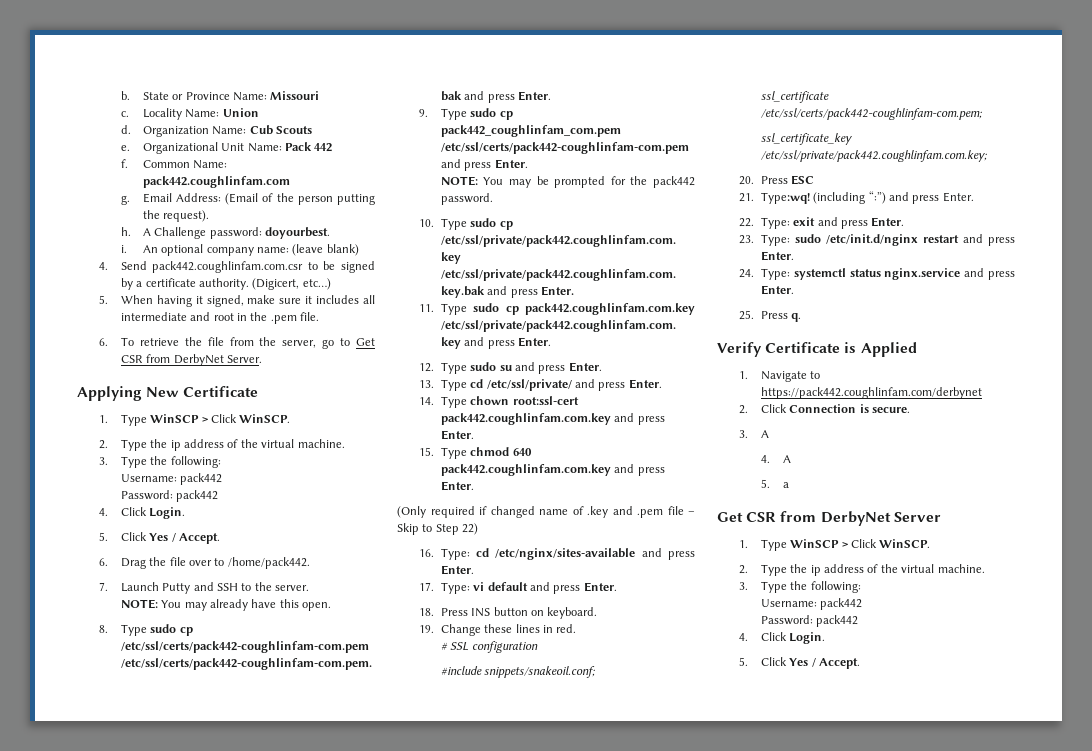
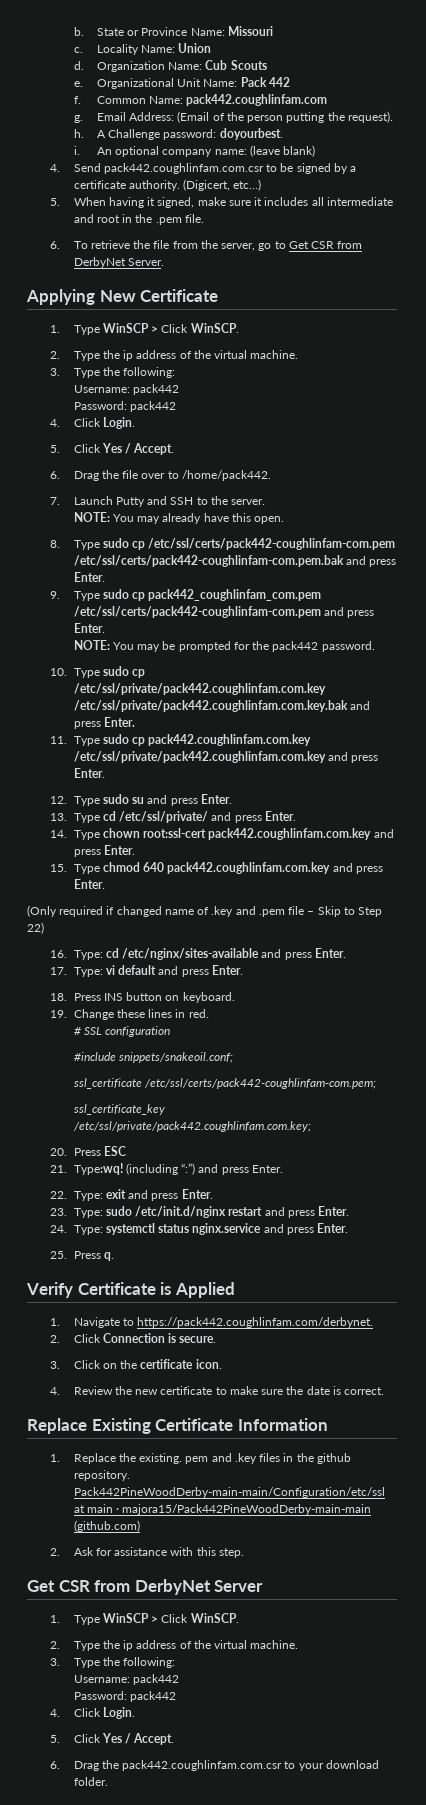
[760,387,982,399] https://pack442.coughlinfam.com/derbynet -> [137,1317,374,1328] https://pack442.coughlinfam.com/derbynet.
[760,430,769,438] [760,455,791,463] [760,479,789,488] A // 4. A // 5. a -> [73,1359,222,1369] [50,1386,385,1395] [27,1418,328,1434] [50,1453,351,1464] [73,1470,130,1481] [73,1487,385,1498] [73,1504,372,1515] [73,1520,140,1532] [50,1547,244,1558] Click on the certificate icon. // 4. Review the new certificate to make sure the date is correct. // Replace Existing Certificate Information // 1. Replace the existing. pem and .key files in the github repository. Pack442PineWoodDerby-main-main/Configuration/etc/ssl at main · majora15/Pack442PineWoodDerby-main-main (github.com) // 2. Ask for assistance with this step.
(861, 663) none -> [50,1760,379,1771] [73,1777,108,1786] // 6. Drag the pack442.coughlinfam.com.csr to your download folder.

